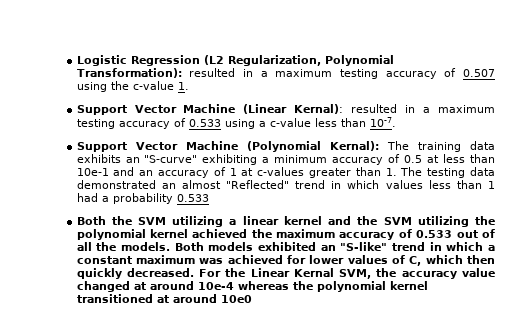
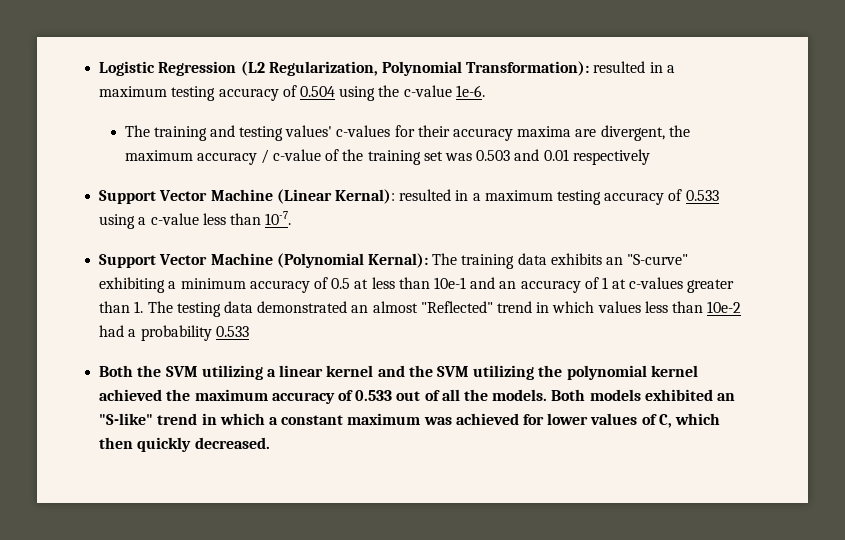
[462,69,495,77] 0.507 -> [300,86,336,97] 0.504
[177,82,189,90] 1. -> [455,85,485,97] [124,125,690,141] [124,149,650,165] 1e-6. // The training and testing values' c-values for their accuracy maxima are divergent, the maximum accuracy / c-value of the training set was 0.503 and 0.01 respectively
[487,181,495,189] 1 -> [707,301,742,313] 10e-2
[199,268,496,279] [76,281,428,292] [76,294,252,303] For the Linear Kernal SVM, the accuracy value changed at around 10e-4 whereas the polynomial kernel transitioned at around 10e0 -> (270, 443) none

